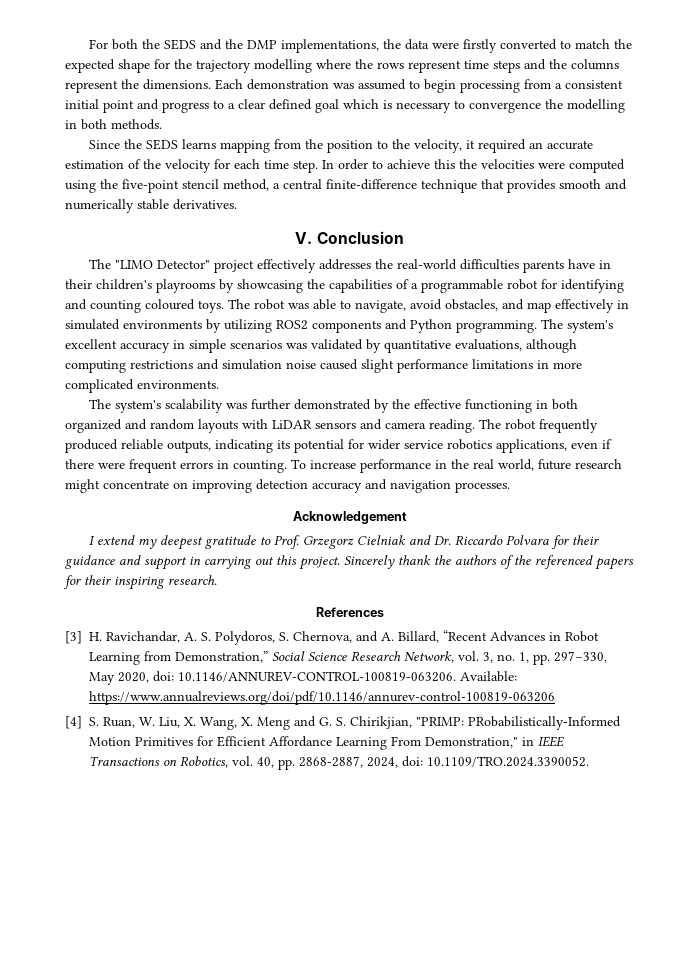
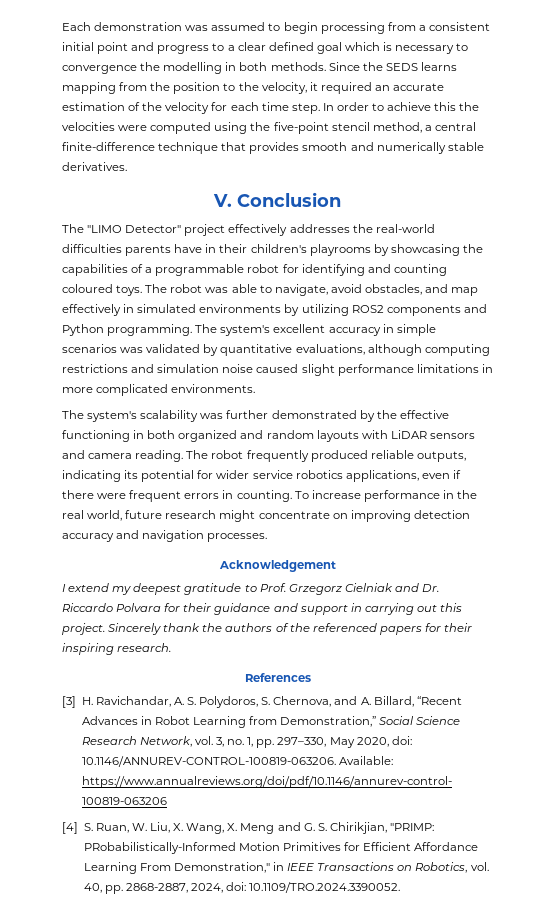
[88,39,632,53] [65,59,619,73] [65,79,211,93] For both the SEDS and the DMP implementations, the data were firstly converted to match the expected shape for the trajectory modelling where the rows represent time steps and the columns represent the dimensions. -> (62, 26) none
(162, 124) // -> (326, 66) none

